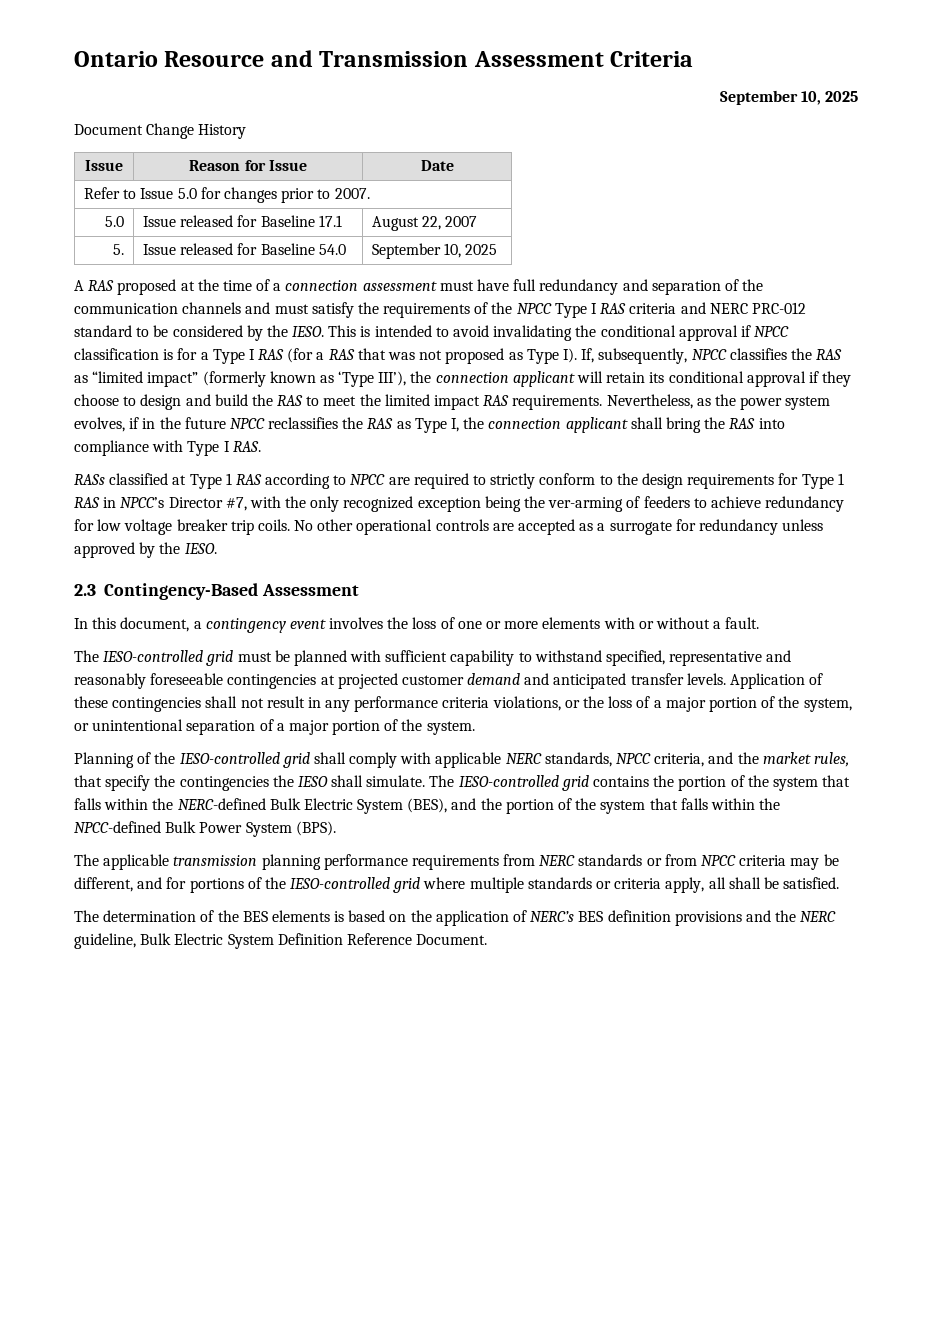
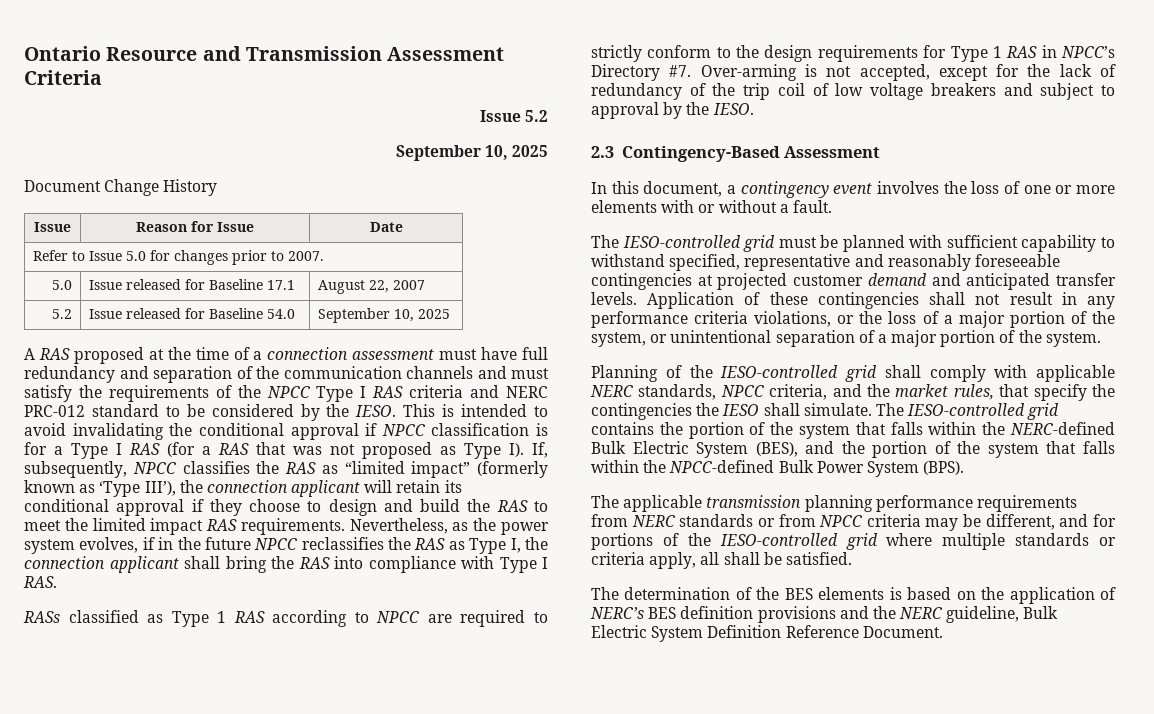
(694, 59) none -> [479,110,548,122] // Issue 5.2
[112,244,124,255] 5. -> [51,309,72,319] 5.2
[172,475,187,485] at -> [147,614,164,623] as
[168,496,845,512] [74,519,824,535] [74,542,135,558] Director #7, with the only recognized exception being the ver-arming of feeders to achieve redundancy for low voltage breaker trip coils. No other operational controls are accepted as a surrogate for redundancy unless approved -> [591,64,1116,81] [591,83,1115,100] [591,102,659,119] Directory #7. Over-arming is not accepted, except for the lack of redundancy of the trip coil of low voltage breakers and subject to approval

